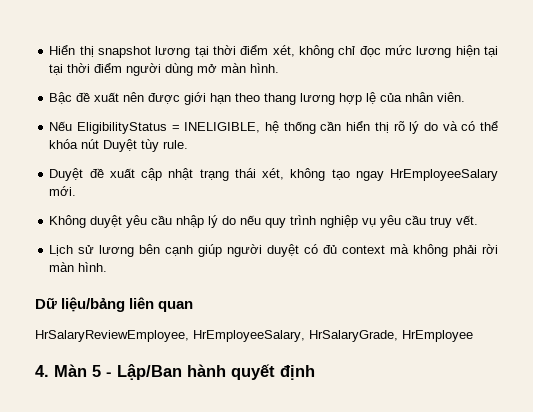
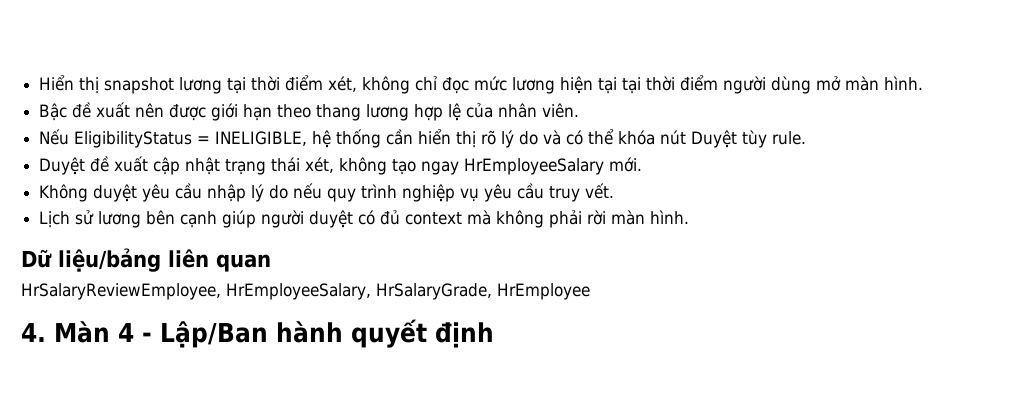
[92,365,101,377] 5 -> [118,323,134,342] 4

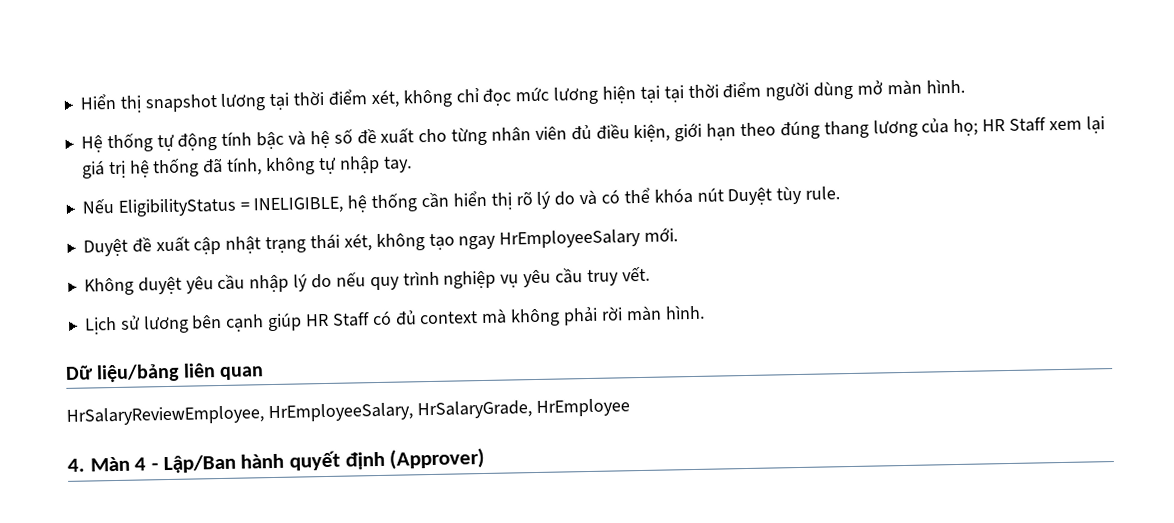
[39,102,207,121] Bậc đề xuất nên được -> [80,124,671,153] Hệ thống tự động tính bậc và hệ số đề xuất cho từng nhân viên đủ điều kiện,
(312, 111) none -> [779,120,820,140] đúng
[414,103,580,121] hợp lệ của nhân viên. -> [921,116,1105,137] [80,155,412,179] của họ; HR Staff xem lại giá trị hệ thống đã tính, không tự nhập tay.
[261,210,354,228] người duyệt -> [304,312,370,327] HR Staff
(494, 335) none -> [389,447,486,470] (Approver)

